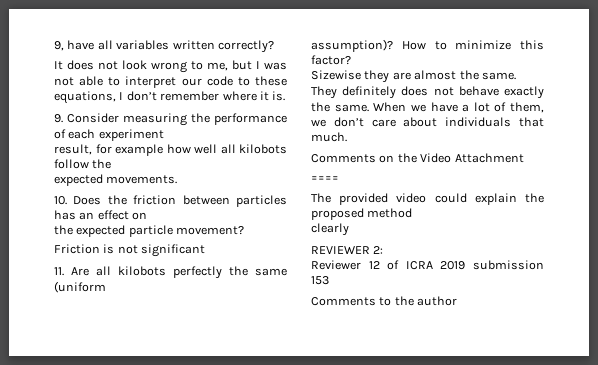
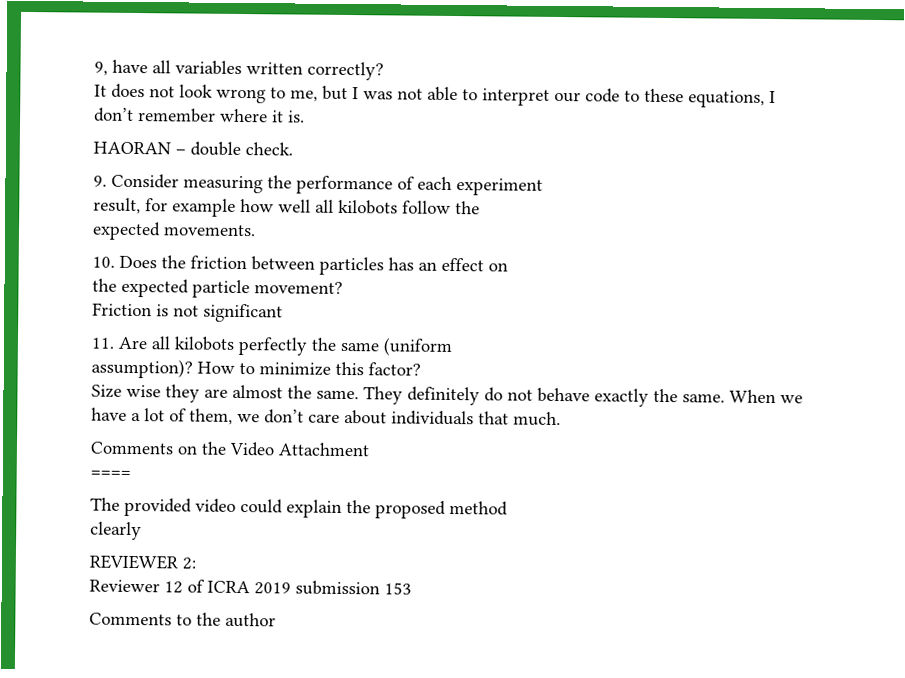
(286, 96) none -> [93,141,293,156] // HAORAN – double check.
[311,70,361,80] Sizewise -> [91,384,161,398] Size wise
[401,86,429,96] does -> [484,387,503,402] do

